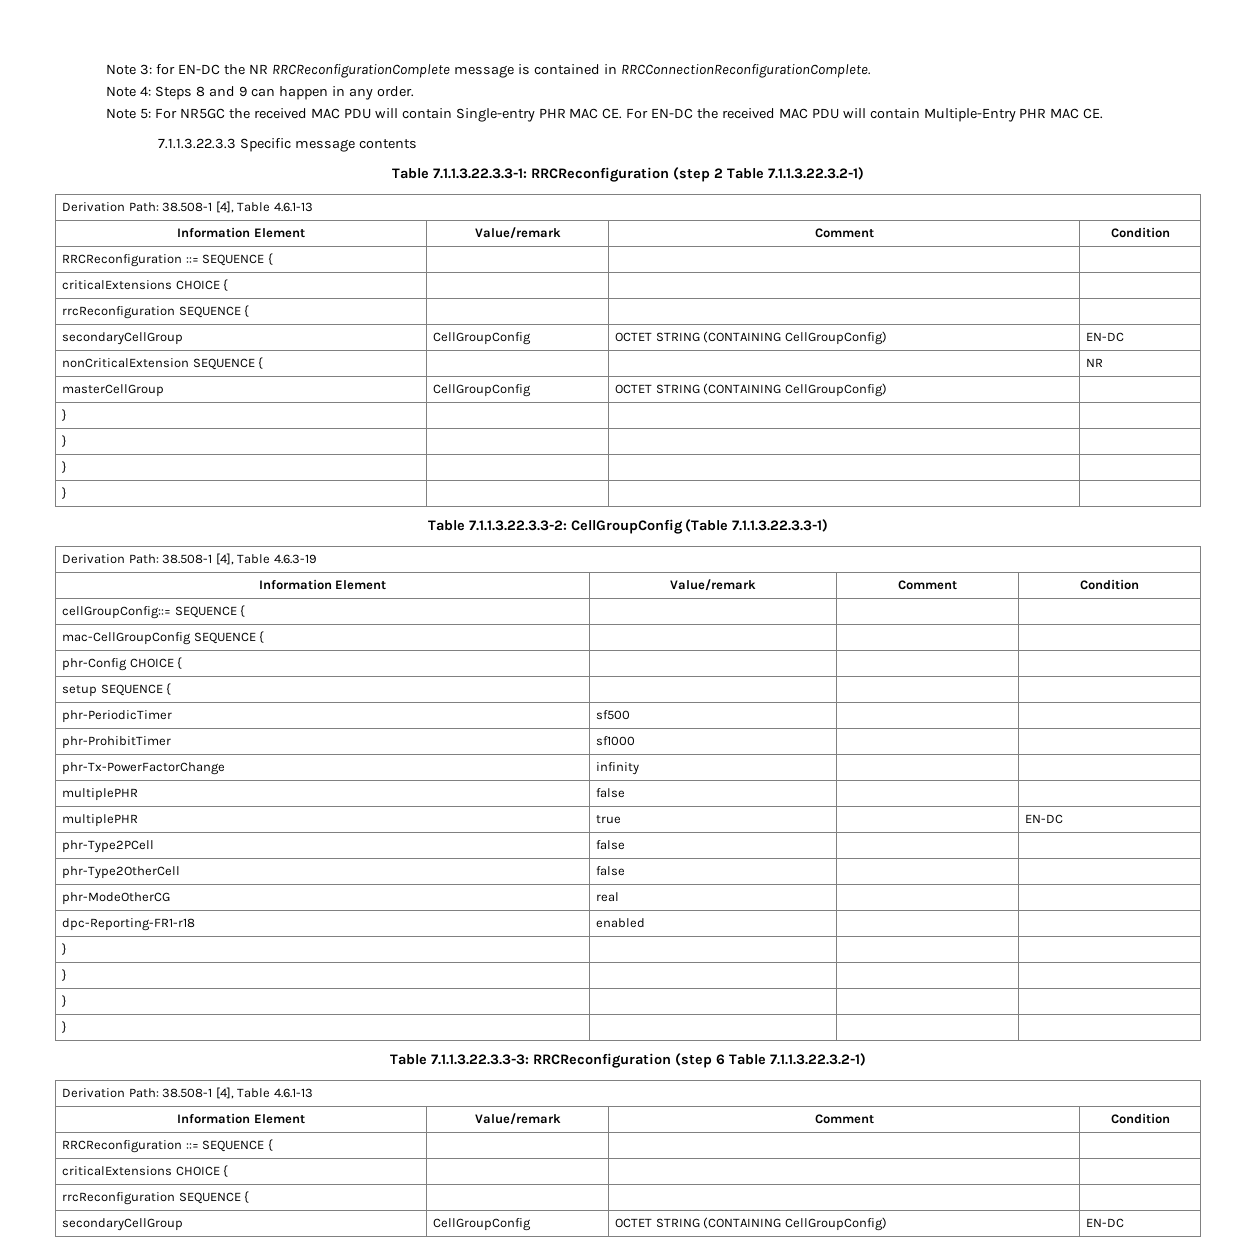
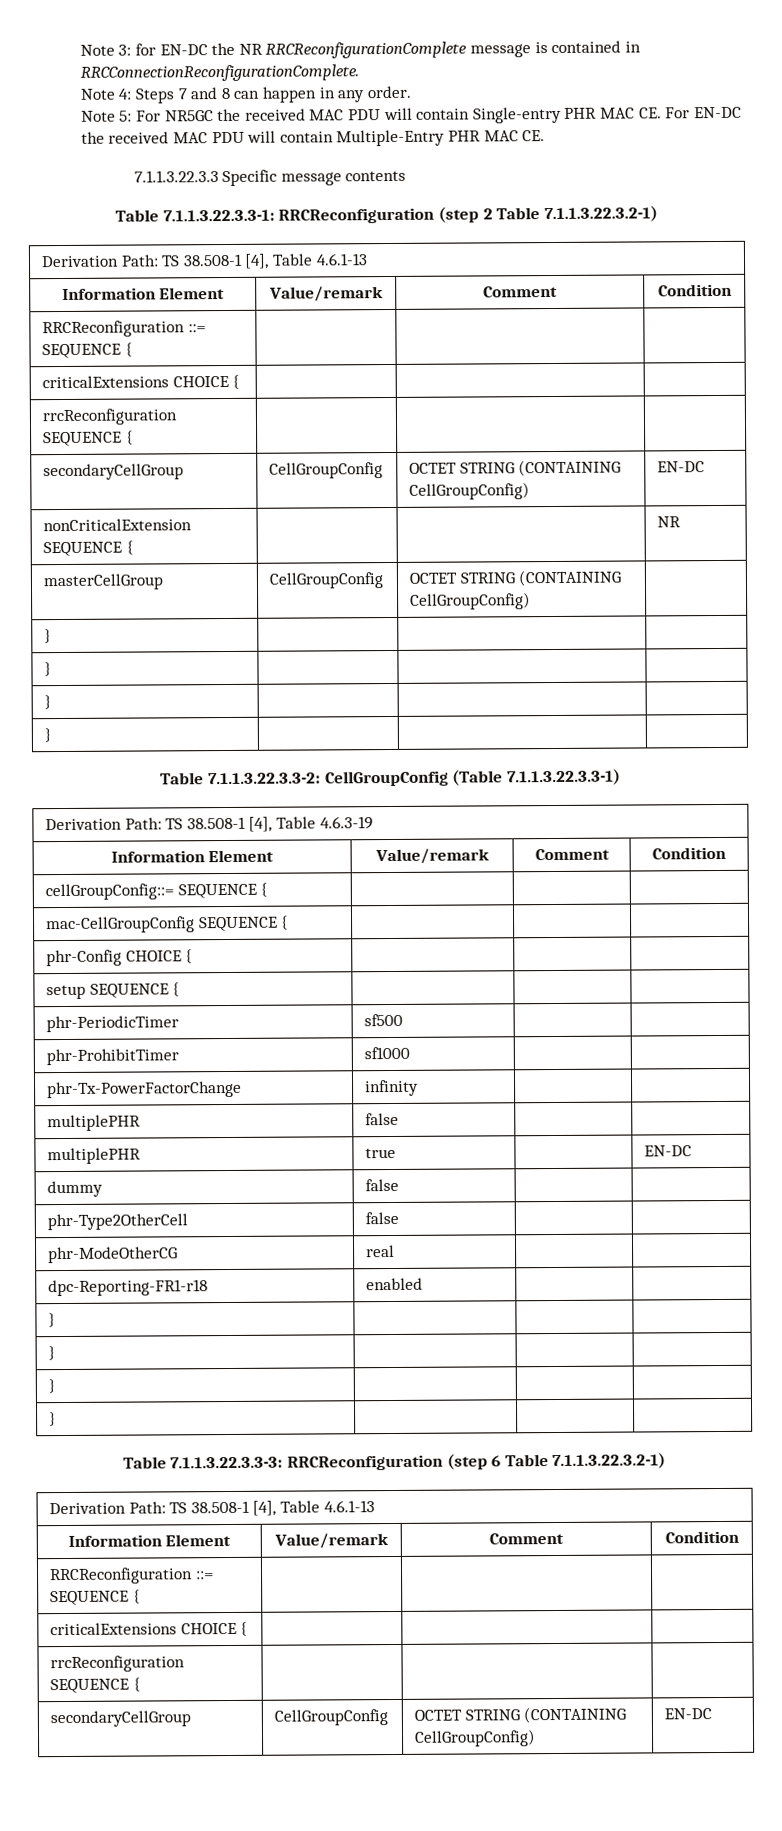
[196,86,248,97] 8 and 9 -> [177,87,231,100] 7 and 8
(159, 207) none -> [161,255,181,267] TS
(159, 559) none -> [165,818,184,830] TS
[62,840,155,853] phr-Type2PCell -> [47,1180,104,1198] dummy
(159, 1093) none -> [169,1502,188,1514] TS

